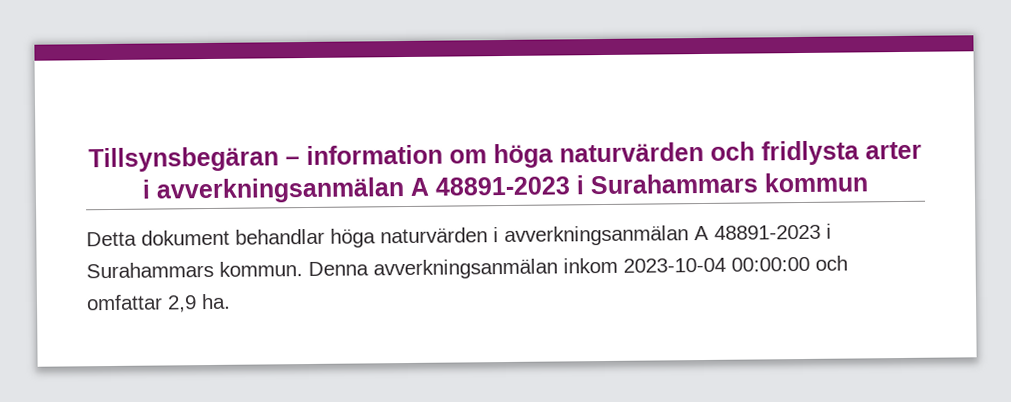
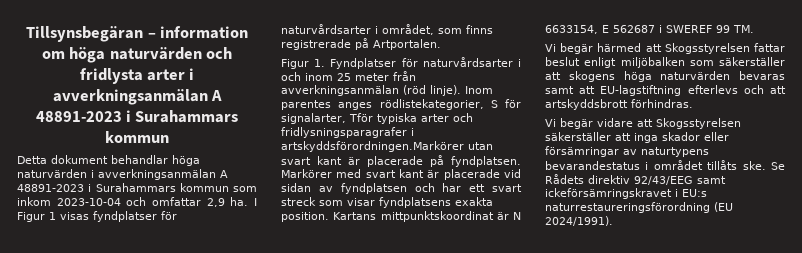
[219,258,558,280] kommun. Denna avverkningsanmälan -> [179,183,257,192] kommun som
[731,256,810,272] 00:00:00 -> (121, 202) none
(231, 301) none -> [253,198,257,206] [17,211,177,222] [281,24,493,35] [281,38,441,50] [281,57,521,69] [281,71,416,81] [281,85,493,96] [281,99,521,110] [281,113,473,124] [281,127,414,138] [281,141,493,152] [281,155,521,167] [281,169,521,180] [281,183,522,194] [281,197,493,208] [281,211,521,222] [545,25,754,34] [545,43,785,54] [545,57,785,68] [545,71,785,82] [545,85,786,96] [545,99,693,110] [545,118,741,129] [545,132,729,143] [545,146,709,157] [545,160,785,170] [545,174,726,185] [545,188,707,199] [545,202,733,213] [545,216,613,226] I Figur 1 visas fyndplatser för naturvårdsarter i området, som finns registrerade på Artportalen. // Figur 1. Fyndplatser för naturvårdsarter i och inom 25 meter från avverkningsanmälan (röd linje). Inom parentes anges rödlistekategorier, S för signalarter, Tför typiska arter och fridlysningsparagrafer i artskyddsförordningen.Markörer utan svart kant är placerade på fyndplatsen. Markörer med svart kant är placerade vid sidan av fyndplatsen och har ett svart streck som visar fyndplatsens exakta position. Kartans mittpunktskoordinat är N 6633154, E 562687 i SWEREF 99 TM. // Vi begär härmed att Skogsstyrelsen fattar beslut enligt miljöbalken som säkerställer att skogens höga naturvärden bevaras samt att EU-lagstiftning efterlevs och att artskyddsbrott förhindras. // Vi begär vidare att Skogsstyrelsen säkerställer att inga skador eller försämringar av naturtypens bevarandestatus i området tillåts ske. Se Rådets direktiv 92/43/EEG samt ickeförsämringskravet i EU:s naturrestaureringsförordning (EU 2024/1991).

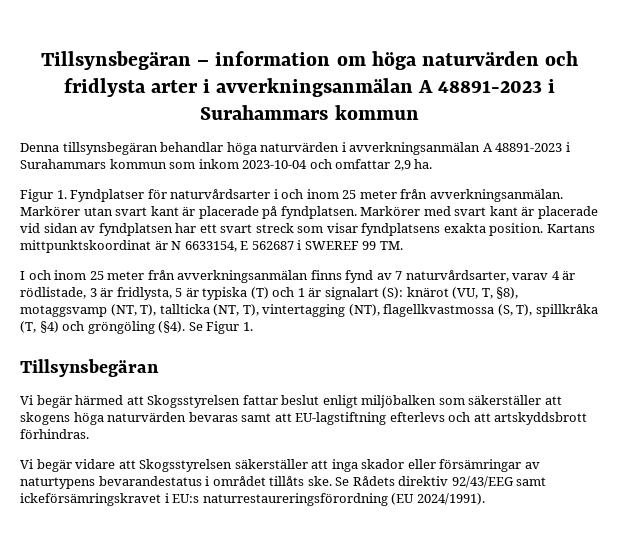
[17,155,108,164] Detta dokument -> [20,142,158,155] Denna tillsynsbegäran
[253,198,257,206] [17,211,177,222] [281,24,493,35] [281,38,441,50] I Figur 1 visas fyndplatser för naturvårdsarter i området, som finns registrerade på Artportalen. -> (433, 164) none
[281,85,493,96] [281,99,521,110] [281,113,473,124] [281,127,414,138] [281,141,464,152] avverkningsanmälan (röd linje). Inom parentes anges rödlistekategorier, S för signalarter, Tför typiska arter och fridlysningsparagrafer i artskyddsförordningen.Markörer -> [429,189,563,202] [20,206,80,216] avverkningsanmälan. Markörer
[414,183,435,192] och -> (173, 229) none
(754, 29) none -> [20,270,576,283] [20,287,519,300] [20,304,598,317] [20,321,253,334] [20,359,159,377] // I och inom 25 meter från avverkningsanmälan finns fynd av 7 naturvårdsarter, varav 4 är rödlistade, 3 är fridlysta, 5 är typiska (T) och 1 är signalart (S): knärot (VU, T, §8), motaggsvamp (NT, T), tallticka (NT, T), vintertagging (NT), flagellkvastmossa (S, T), spillkråka (T, §4) och gröngöling (§4). Se Figur 1. // Tillsynsbegäran

